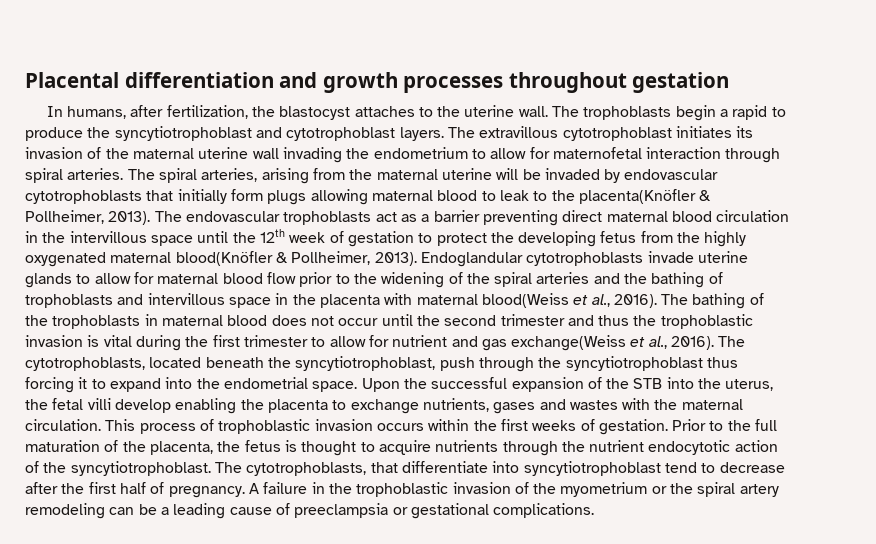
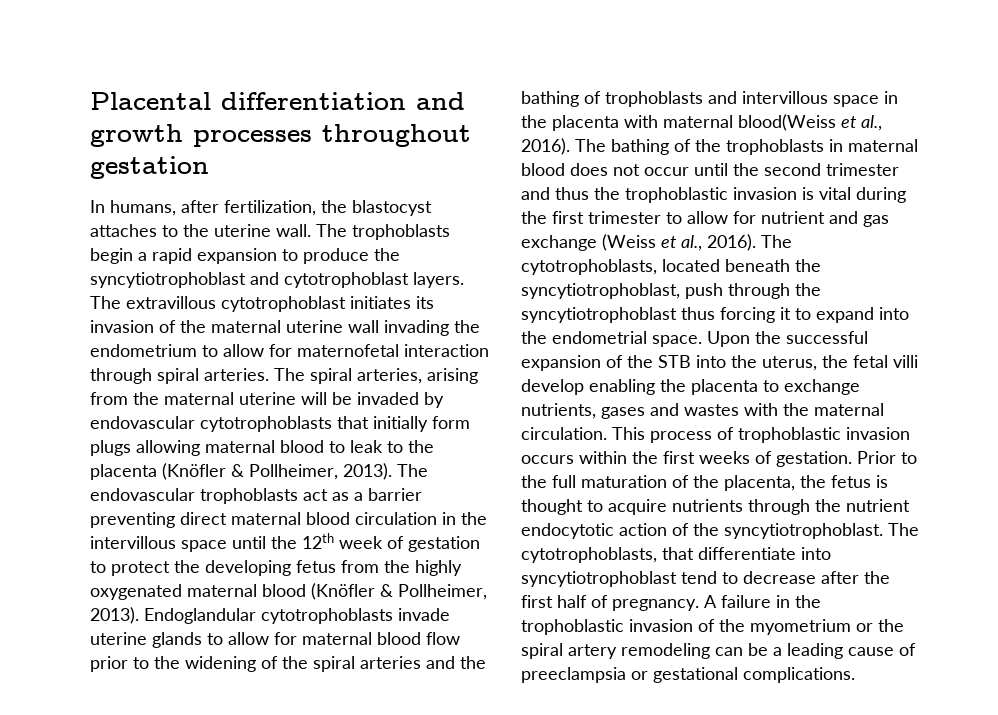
(768, 112) none -> [197,248,277,264] expansion
[578,189,696,204] placenta(Knöfler -> [90,463,226,480] placenta (Knöfler
[175,251,273,266] blood(Knöfler -> [262,583,375,600] blood (Knöfler
[511,335,627,351] exchange(Weiss -> [521,234,656,251] exchange (Weiss

